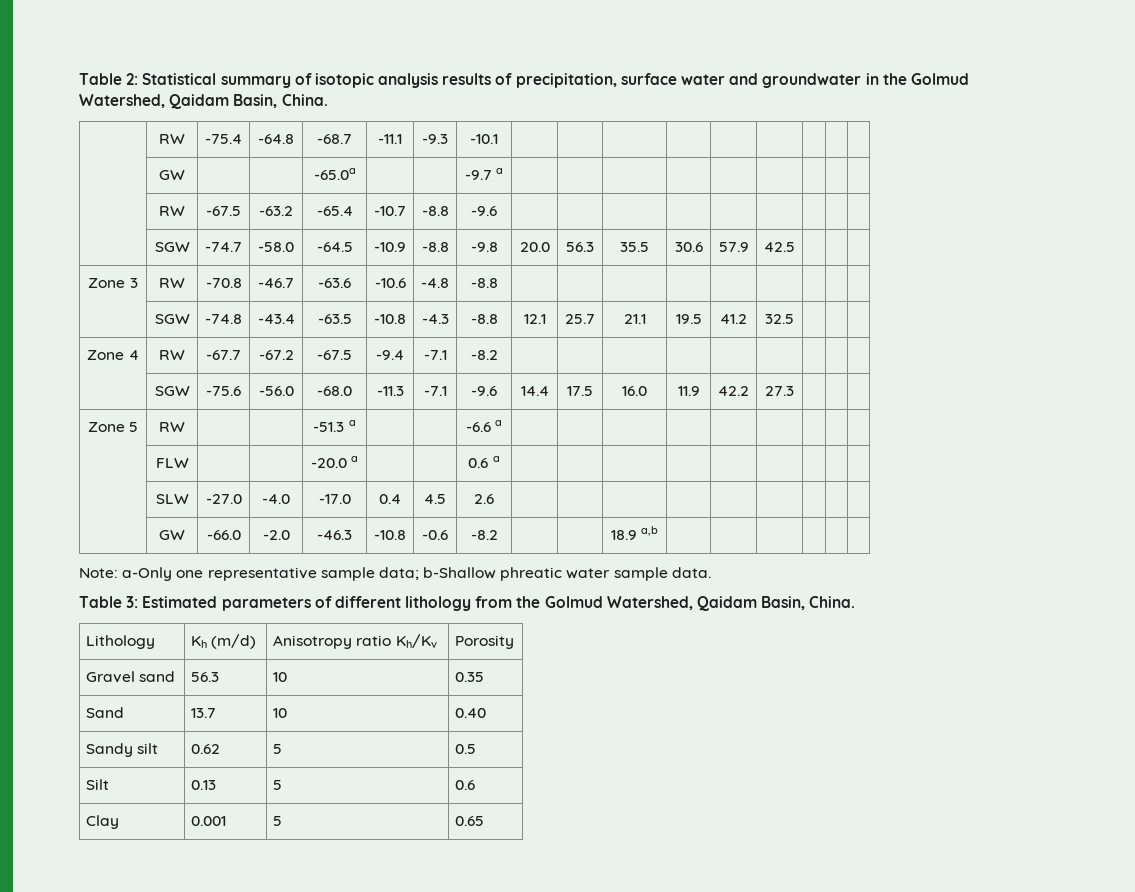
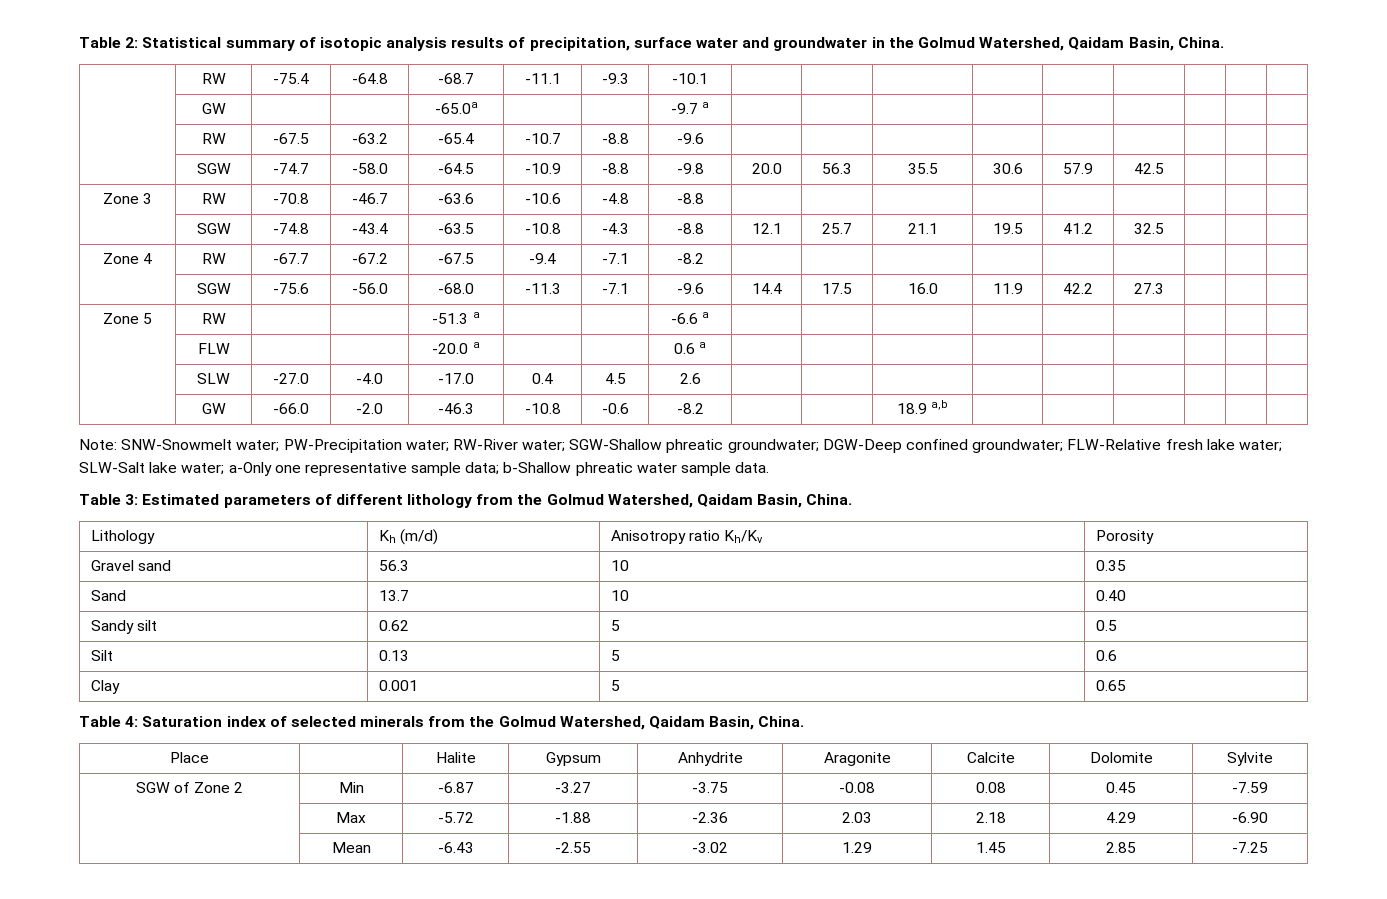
(118, 573) none -> [121,439,1282,453] [79,462,225,475] SNW-Snowmelt water; PW-Precipitation water; RW-River water; SGW-Shallow phreatic groundwater; DGW-Deep confined groundwater; FLW-Relative fresh lake water; SLW-Salt lake water;
(485, 821) none -> [79,716,805,730] [170,752,209,763] [435,752,476,763] [545,752,601,766] [677,752,743,766] [823,752,891,766] [966,752,1015,763] [1089,752,1153,763] [1227,752,1273,766] [135,782,244,793] [338,782,364,793] [437,782,474,793] [555,782,591,793] [692,782,728,793] [839,782,875,793] [975,782,1006,793] [1106,782,1136,793] [1232,782,1268,793] [336,812,366,823] [437,812,474,823] [555,812,591,823] [692,812,728,823] [842,812,872,823] [975,812,1006,823] [1106,812,1136,823] [1232,812,1268,823] [331,842,371,853] [437,842,474,853] [555,842,591,853] [692,842,728,853] [842,842,872,853] [975,842,1006,853] [1106,842,1136,853] [1232,842,1268,853] // Table 4: Saturation index of selected minerals from the Golmud Watershed, Qaidam Basin, China. // Place | | Halite | Gypsum | Anhydrite | Aragonite | Calcite | Dolomite | Sylvite // SGW of Zone 2 | Min | -6.87 | -3.27 | -3.75 | -0.08 | 0.08 | 0.45 | -7.59 // | Max | -5.72 | -1.88 | -2.36 | 2.03 | 2.18 | 4.29 | -6.90 // | Mean | -6.43 | -2.55 | -3.02 | 1.29 | 1.45 | 2.85 | -7.25

